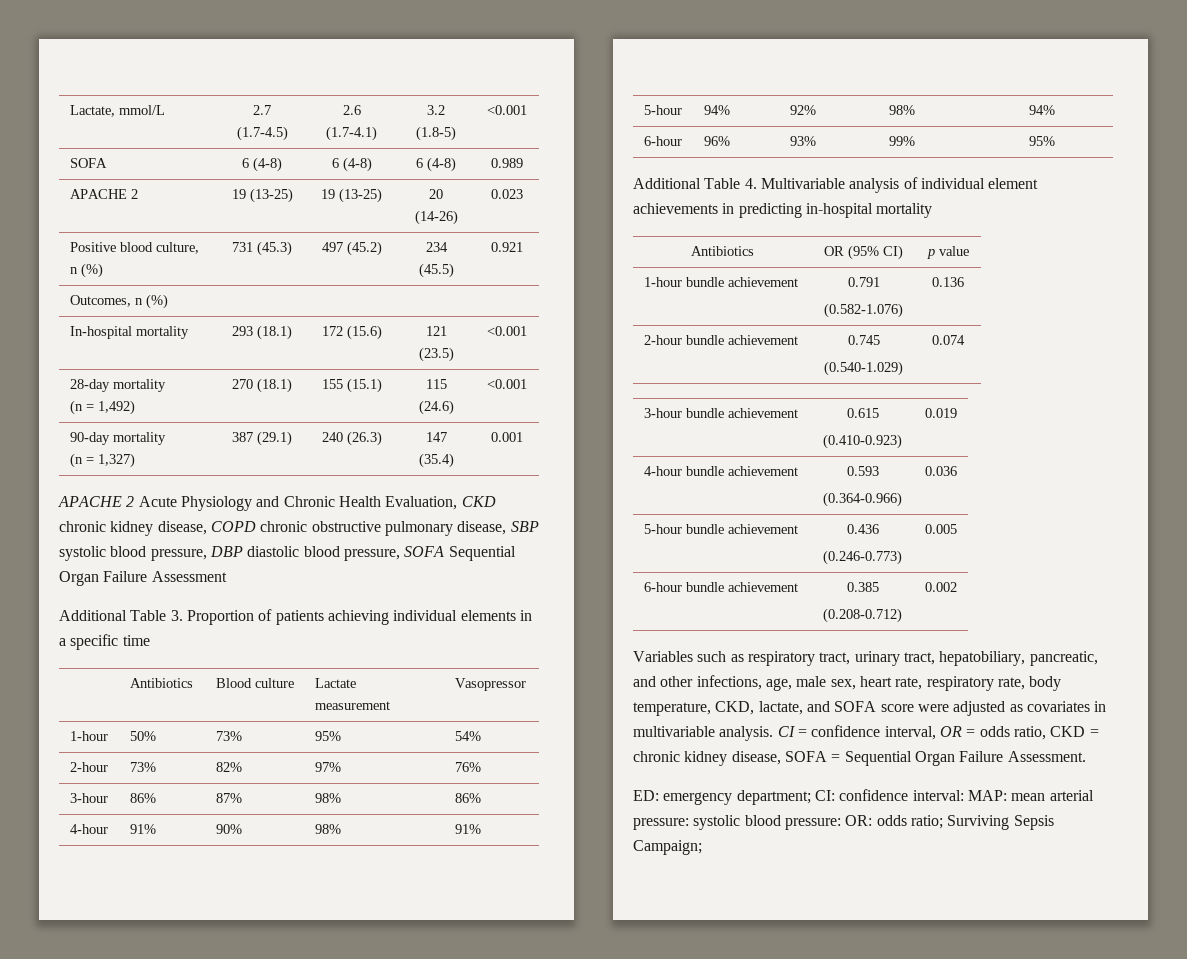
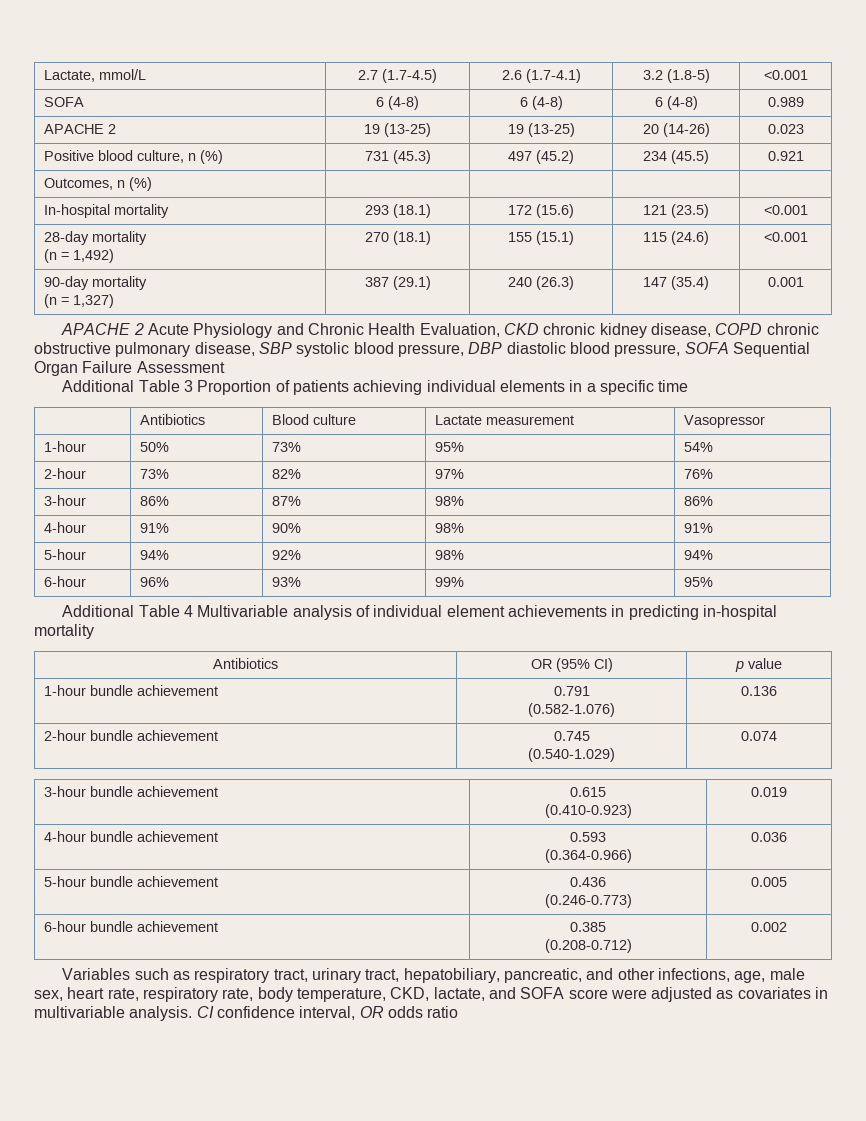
[170,610,183,621] 3. -> [184,380,194,392] 3
[744,178,757,189] 4. -> [184,605,194,617] 4
[797,729,807,737] = -> (214, 1012) none
[966,726,1099,740] [633,751,1086,766] [633,789,1094,805] [633,815,1054,830] [633,840,702,855] = odds ratio, CKD = chronic kidney disease, SOFA = Sequential Organ Failure Assessment. // ED: emergency department; CI: confidence interval: MAP: mean arterial pressure: systolic blood pressure: OR: odds ratio; Surviving Sepsis Campaign; -> [387,1006,459,1018] odds ratio

